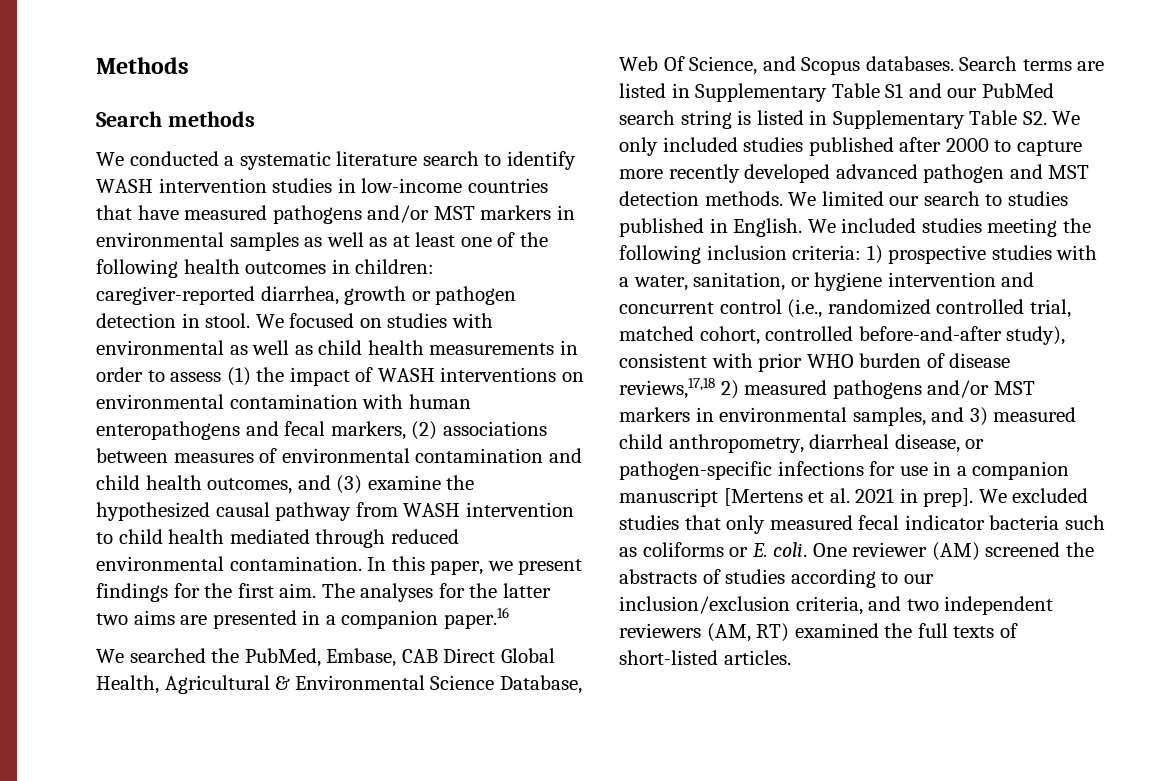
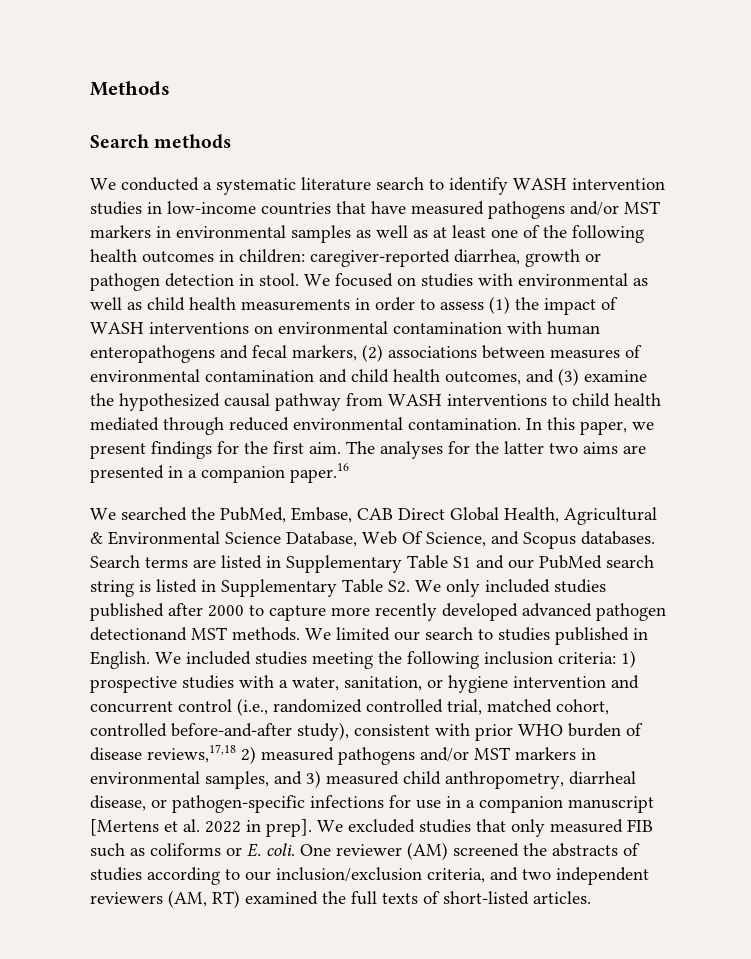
[465,502,574,517] intervention -> [447,394,547,406] interventions
[1009,164,1090,179] [619,191,699,206] and MST detection -> [90,627,227,641] detectionand MST
[855,488,895,503] 2021 -> [205,821,241,833] 2022
[858,515,1060,530] fecal indicator bacteria -> [627,819,653,832] FIB

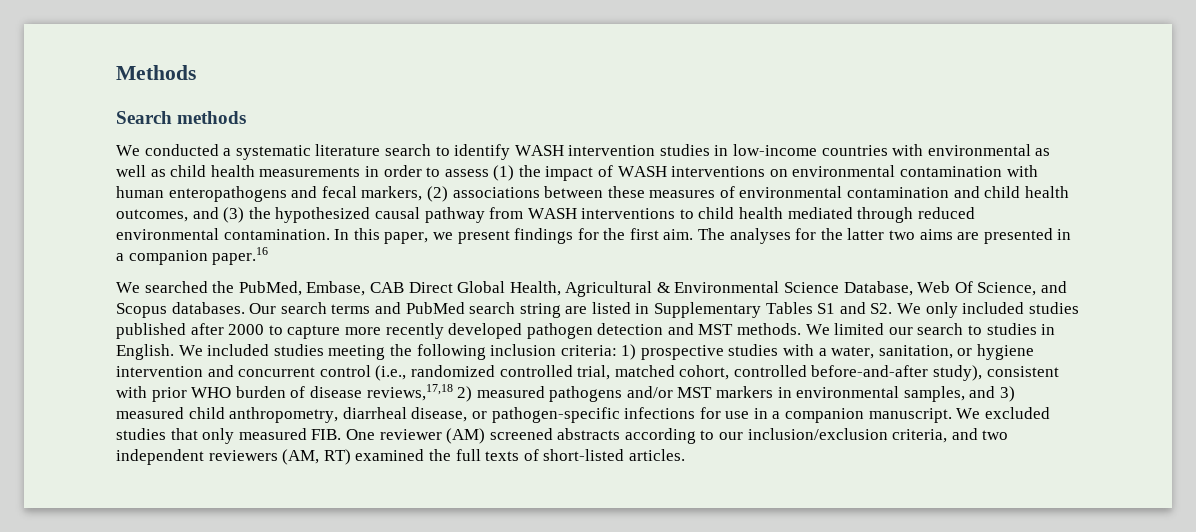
[336,201,660,219] [90,225,644,243] [90,249,601,267] [90,273,473,291] that have measured pathogens and/or MST markers in environmental samples as well as at least one of the following health outcomes in children: caregiver-reported diarrhea, growth or pathogen detection in stool. We focused on studies -> (888, 150) none
(545, 352) none -> [607,186,645,198] these
[584,370,647,382] examine -> (245, 215) none
[90,555,188,568] Search terms -> [249,302,561,318] Our search terms and PubMed search string
[407,555,448,569] Table -> [765,302,813,314] Tables
[508,555,654,569] [90,579,383,597] our PubMed search string is listed in Supplementary Table -> (866, 308) none
[522,603,666,621] [90,627,187,641] advanced pathogen detectionand -> [526,323,694,339] pathogen detection and
[555,627,629,645] published -> (1037, 329) none
[568,796,654,813] [90,819,312,837] manuscript [Mertens et al. 2022 in prep]. -> [868,408,952,423] manuscript.
[627,819,653,832] [90,842,640,860] [90,867,142,881] FIB such as coliforms or E. coli. One reviewer (AM) screened the abstracts of studies -> [311,428,621,444] FIB. One reviewer (AM) screened abstracts

